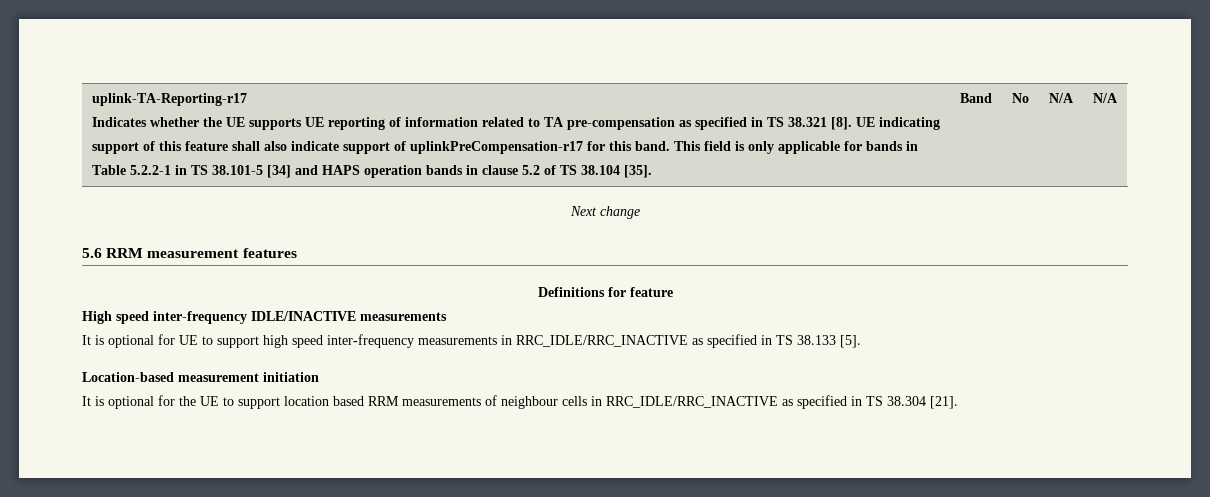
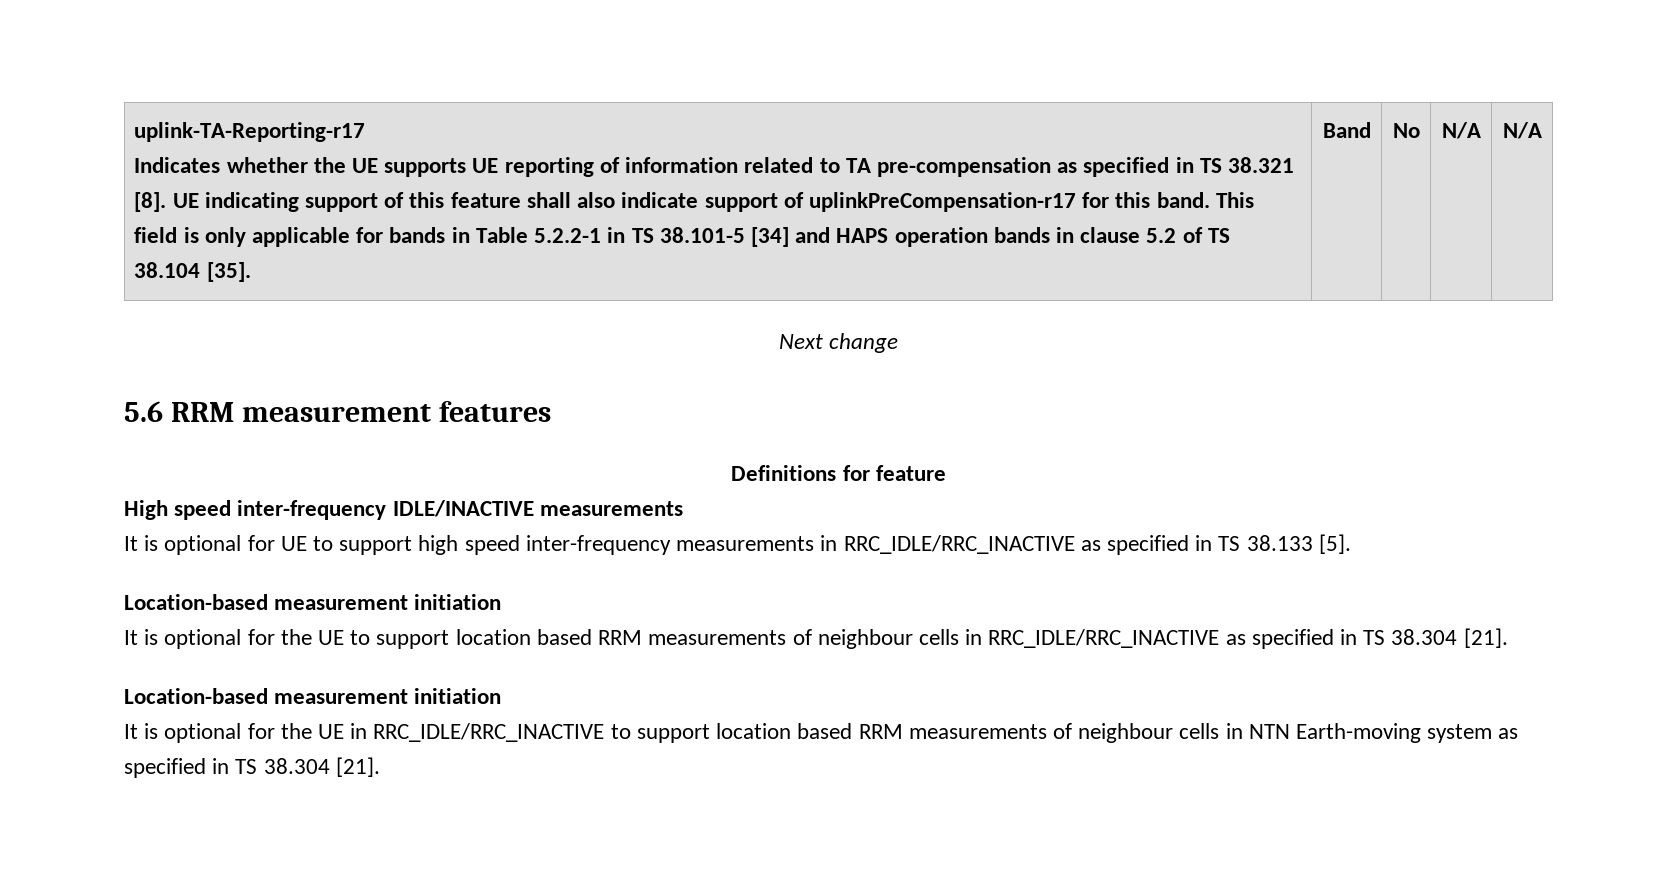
(958, 402) none -> [124,688,502,704] [124,723,1519,743] [124,757,380,778] // Location-based measurement initiation // It is optional for the UE in RRC_IDLE/RRC_INACTIVE to support location based RRM measurements of neighbour cells in NTN Earth-moving system as specified in TS 38.304 [21].

